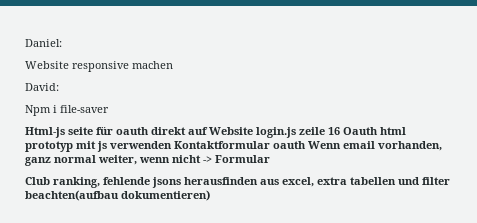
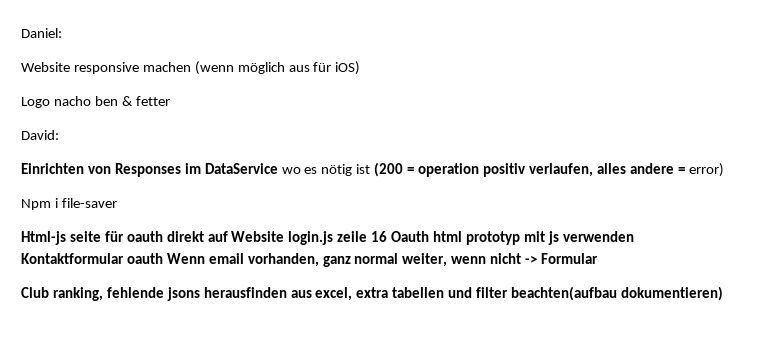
[25,83,59,91] // David: -> [194,61,361,75] [21,96,170,108] [21,130,59,140] [21,162,724,177] (wenn möglich aus für iOS) // Logo nacho ben & fetter // David: // Einrichten von Responses im DataService wo es nötig ist (200 = operation positiv verlaufen, alles andere = error)

